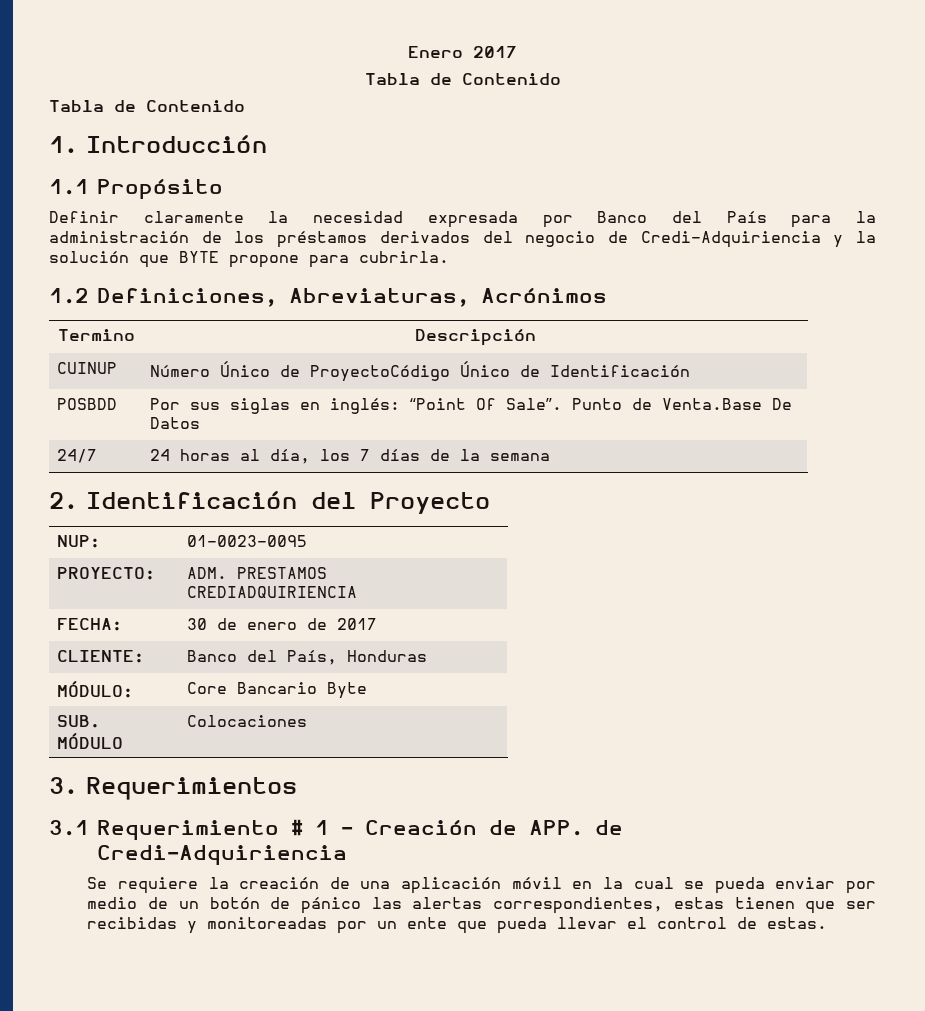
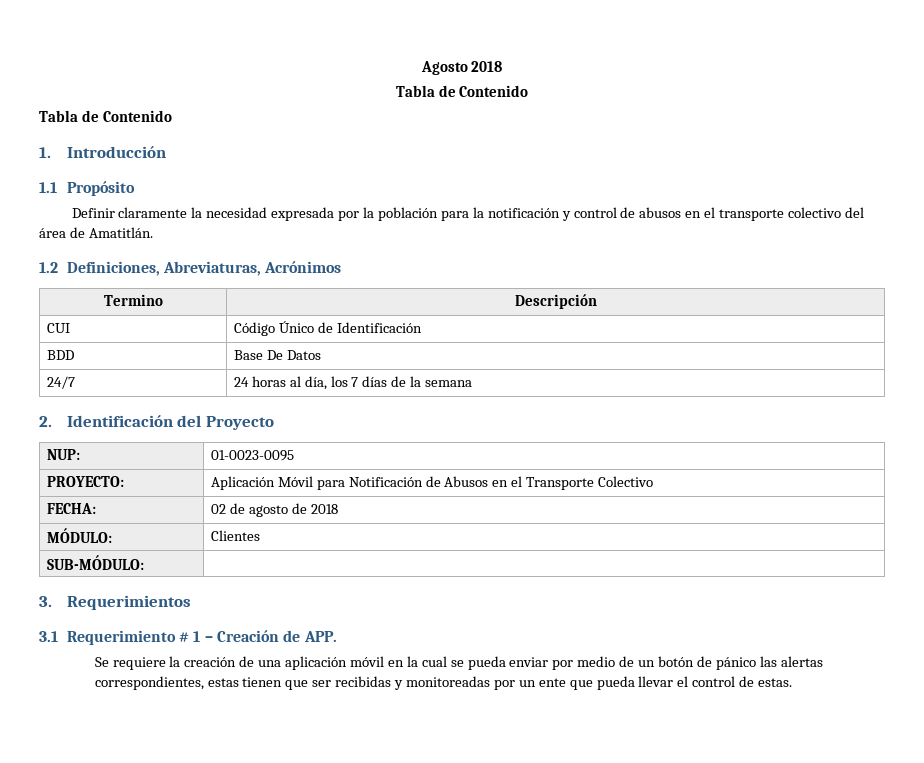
[408,46,517,58] Enero 2017 -> [420,61,503,75] Agosto 2018
[597,211,877,228] [49,231,877,248] [49,251,449,268] Banco del País para la administración de los préstamos derivados del negocio de Credi-Adquiriencia y la solución que BYTE propone para cubrirla. -> [363,207,864,221] [39,227,153,238] la población para la notificación y control de abusos en el transporte colectivo del área de Amatitlán.
[56,362,117,374] [149,361,690,382] [56,398,117,410] [149,398,762,414] CUINUP | Número Único de ProyectoCódigo Único de Identificación // POSBDD | Por sus siglas en inglés: “Point Of Sale”. Punto de Venta.Base -> [46,323,70,333] [233,321,422,336] [46,350,74,360] [233,350,263,360] CUI | Código Único de Identificación // BDD | Base
[186,567,327,579] [186,586,357,598] [56,618,122,631] [186,618,377,630] [56,650,144,663] [186,650,427,665] [56,681,133,698] [186,682,367,699] [56,715,100,728] [56,733,123,749] [186,715,307,727] ADM. PRESTAMOS CREDIADQUIRIENCIA // FECHA: | 30 de enero de 2017 // CLIENTE: | Banco del País, Honduras // MÓDULO: | Core Bancario Byte // SUB. MÓDULO | Colocaciones -> [210,476,654,490] [46,503,96,514] [210,503,338,517] [46,528,112,543] [210,530,260,541] [46,555,144,570] Aplicación Móvil para Notificación de Abusos en el Transporte Colectivo // FECHA: | 02 de agosto de 2018 // MÓDULO: | Clientes // SUB-MÓDULO: |
[595,820,623,835] [97,845,347,866] de Credi-Adquiriencia -> (337, 636) none

